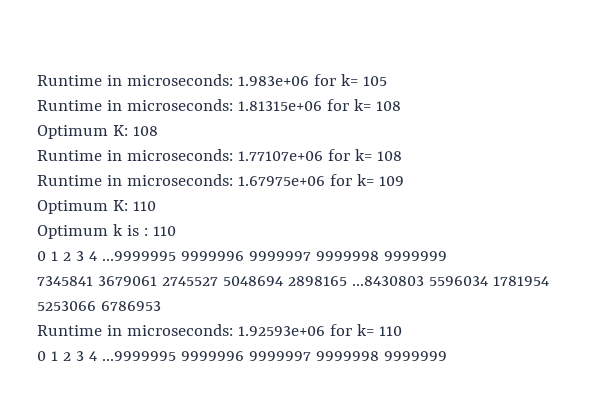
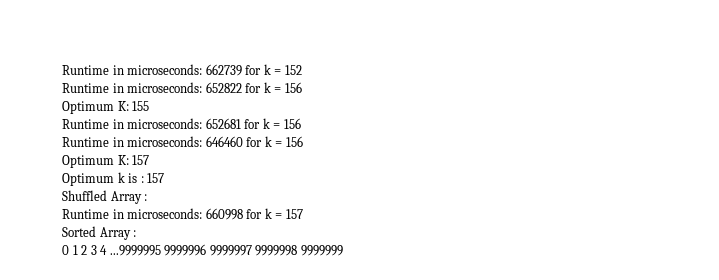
[37,74,387,86] [37,99,401,111] [37,125,158,139] [37,149,402,161] [37,174,404,186] [37,200,156,214] Runtime in microseconds: 1.983e+06 for k= 105 // Runtime in microseconds: 1.81315e+06 for k= 108 // Optimum K: 108 // Runtime in microseconds: 1.77107e+06 for k= 108 // Runtime in microseconds: 1.67975e+06 for k= 109 // Optimum K: 110 -> [62,64,302,76] [62,82,302,93] [62,101,150,114] [62,118,301,129] [62,136,303,147] [62,155,150,168] Runtime in microseconds: 662739 for k = 152 // Runtime in microseconds: 652822 for k = 156 // Optimum K: 155 // Runtime in microseconds: 652681 for k = 156 // Runtime in microseconds: 646460 for k = 156 // Optimum K: 157
[152,226,176,236] 110 -> [147,173,165,183] [62,190,148,204] [62,208,303,220] [62,226,137,240] 157 // Shuffled Array : // Runtime in microseconds: 660998 for k = 157 // Sorted Array :
[37,276,549,286] [37,301,161,311] [37,324,402,336] [37,351,447,361] // 7345841 3679061 2745527 5048694 2898165 ...8430803 5596034 1781954 5253066 6786953 // Runtime in microseconds: 1.92593e+06 for k= 110 // 0 1 2 3 4 ...9999995 9999996 9999997 9999998 9999999 -> (343, 250) none

